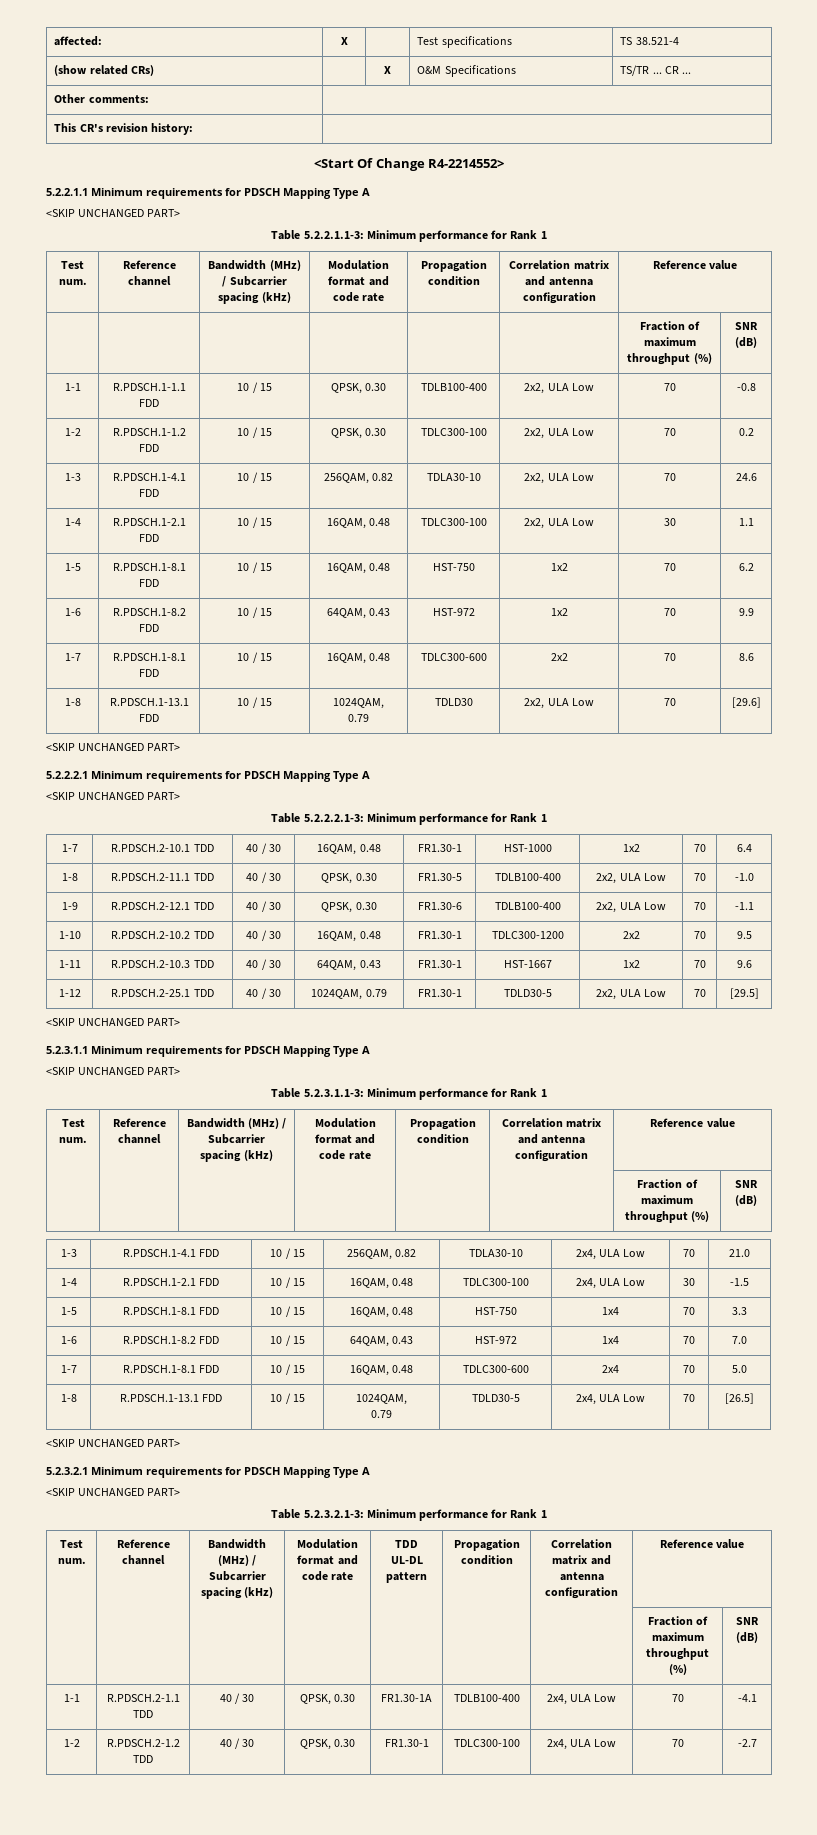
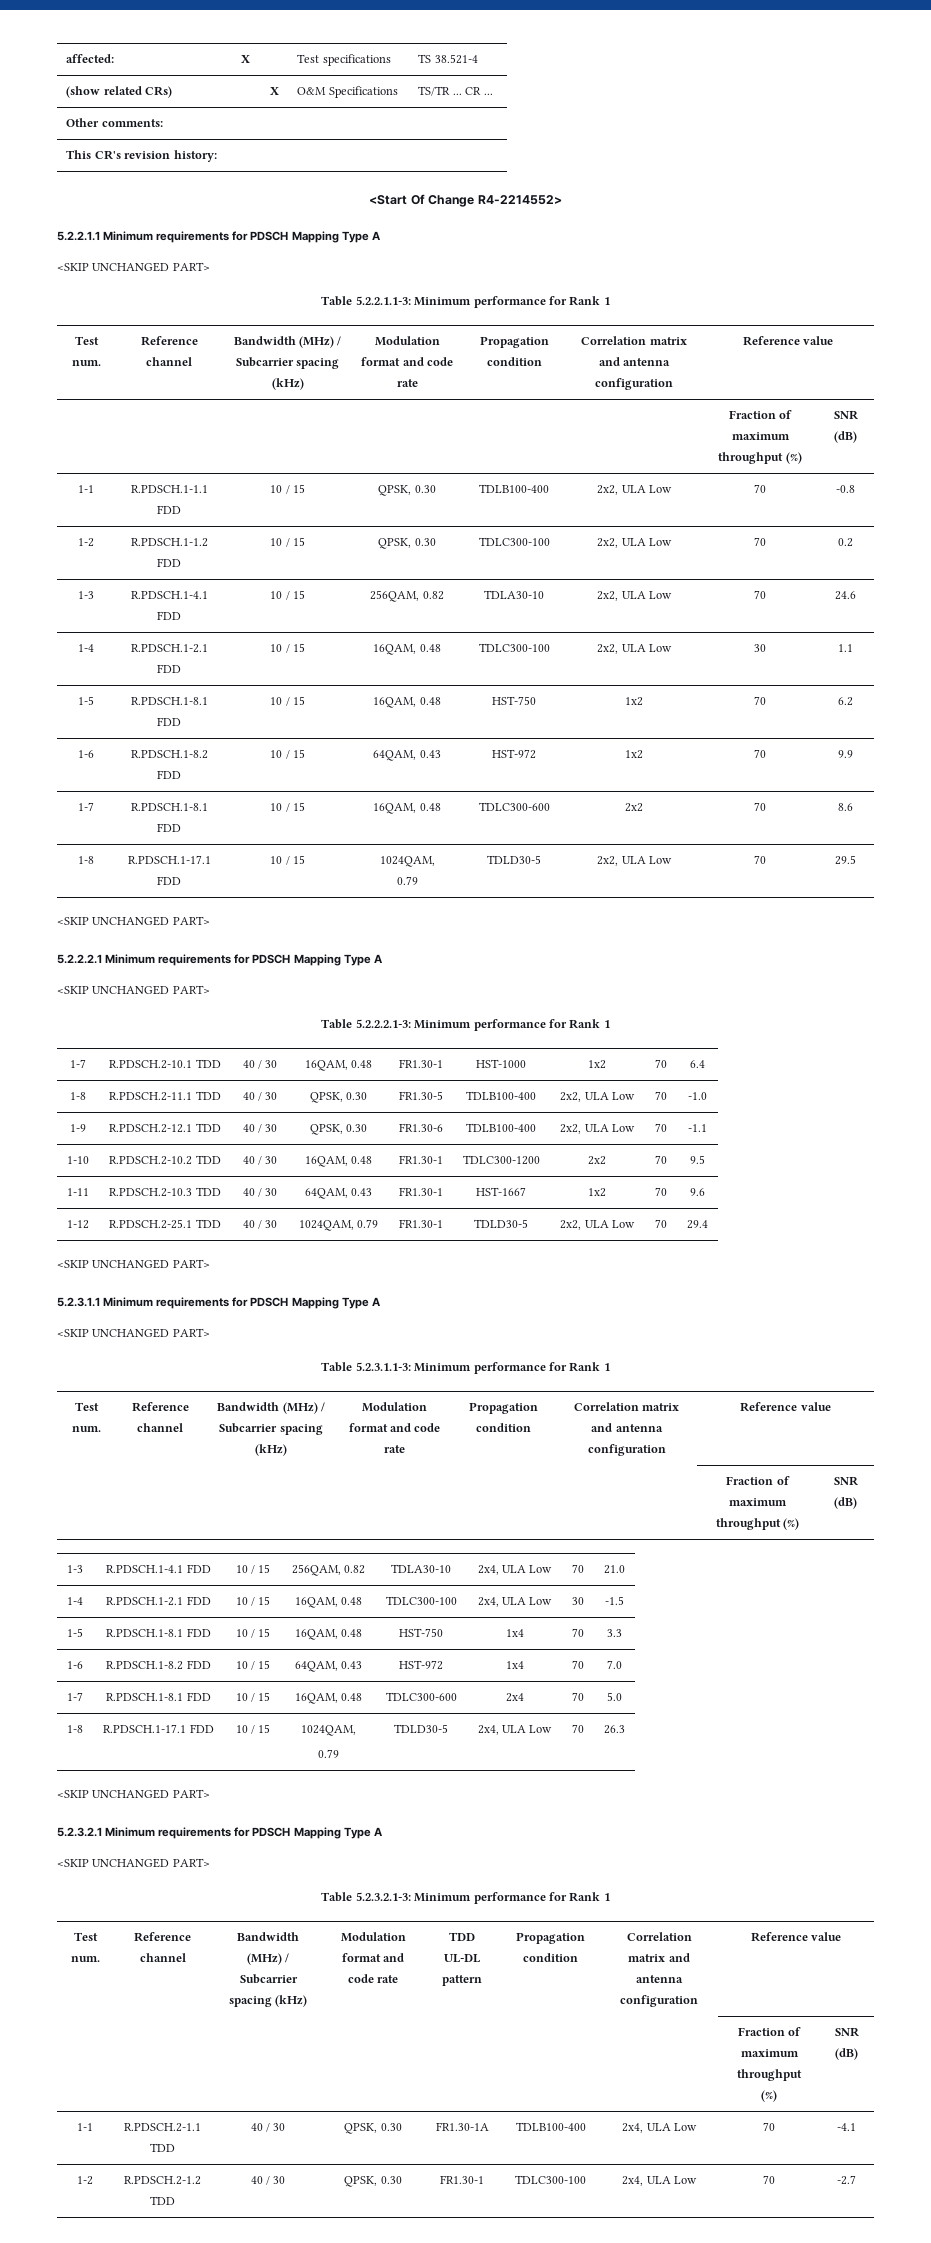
[109,698,189,706] [139,714,159,722] [237,697,272,708] [333,698,384,709] [348,714,369,722] [434,698,473,706] [524,698,594,709] [663,698,676,706] [731,697,761,708] R.PDSCH.1-13.1 FDD | 10 / 15 | 1024QAM, // 0.79 | TDLD30 | 2x2, ULA Low | 70 | [29.6] -> [127,855,211,864] [157,876,181,885] [270,855,305,865] [379,856,435,867] [396,876,418,885] [487,855,541,864] [597,856,672,866] [754,855,766,864] [835,855,856,865] R.PDSCH.1-17.1 FDD | 10 / 15 | 1024QAM, // 0.79 | TDLD30-5 | 2x2, ULA Low | 70 | 29.5
[729,988,759,999] [29.5] -> [686,1220,708,1229] 29.4
[119,1394,199,1402] R.PDSCH.1-13.1 -> [103,1724,187,1733] R.PDSCH.1-17.1
[725,1393,754,1404] [26.5] -> [603,1725,625,1734] 26.3

